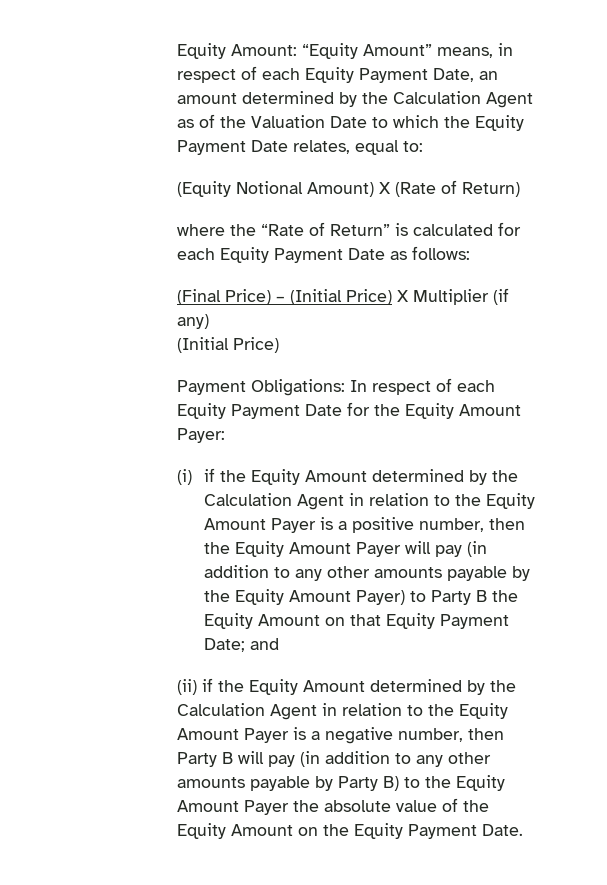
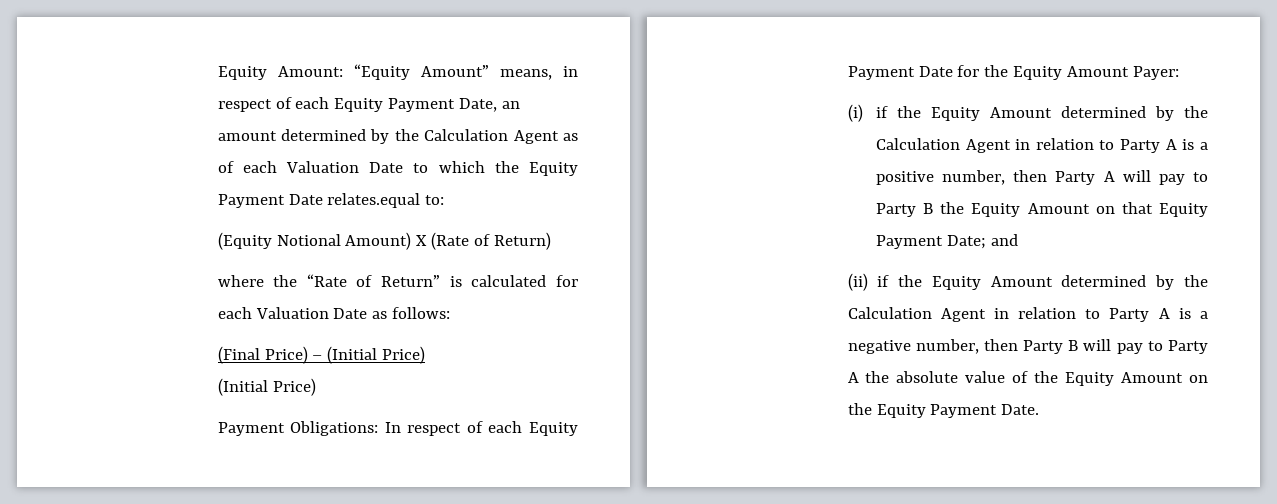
[220,116,247,128] the -> [242,161,277,173] each
[293,140,400,155] relates, equal -> [327,193,421,208] relates.equal
[220,247,344,263] Equity Payment -> [255,307,329,319] Valuation
[397,288,510,305] [177,314,210,329] X Multiplier (if any) -> (426, 355) none
[454,493,535,509] [203,518,316,533] the Equity Amount Payer -> [1120,139,1177,153] Party A
[203,541,487,557] [203,565,530,581] [203,589,405,605] the Equity Amount Payer will pay (in addition to any other amounts payable by the Equity Amount Payer) -> [1055,170,1185,185] Party A will pay
[428,703,509,719] [177,728,290,743] the Equity Amount Payer -> [1109,308,1170,322] Party A
[300,751,492,767] [177,775,506,791] [177,800,290,815] (in addition to any other amounts payable by Party B) to the Equity Amount Payer -> [1147,340,1208,354] [847,372,859,383] to Party A

